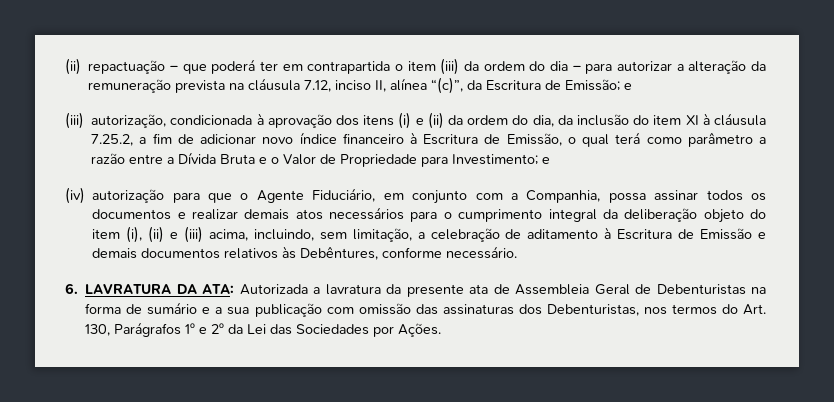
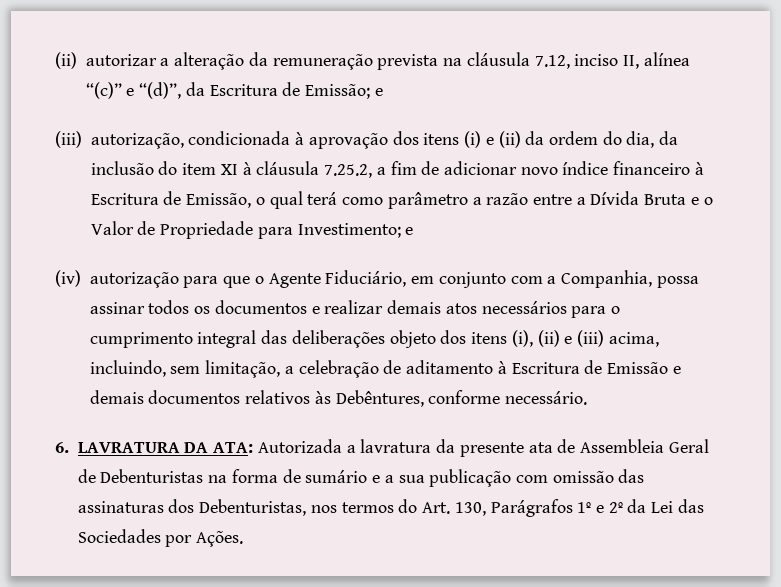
[65,58,613,75] (ii) repactuação – que poderá ter em contrapartida o item (iii) da ordem do dia – para -> [55,52,77,69] (ii)
[431,77,464,94] “(c)”, -> [85,82,182,99] “(c)” e “(d)”,
[602,208,767,223] [92,229,121,239] da deliberação objeto do item -> [261,330,508,348] das deliberações objeto dos itens

